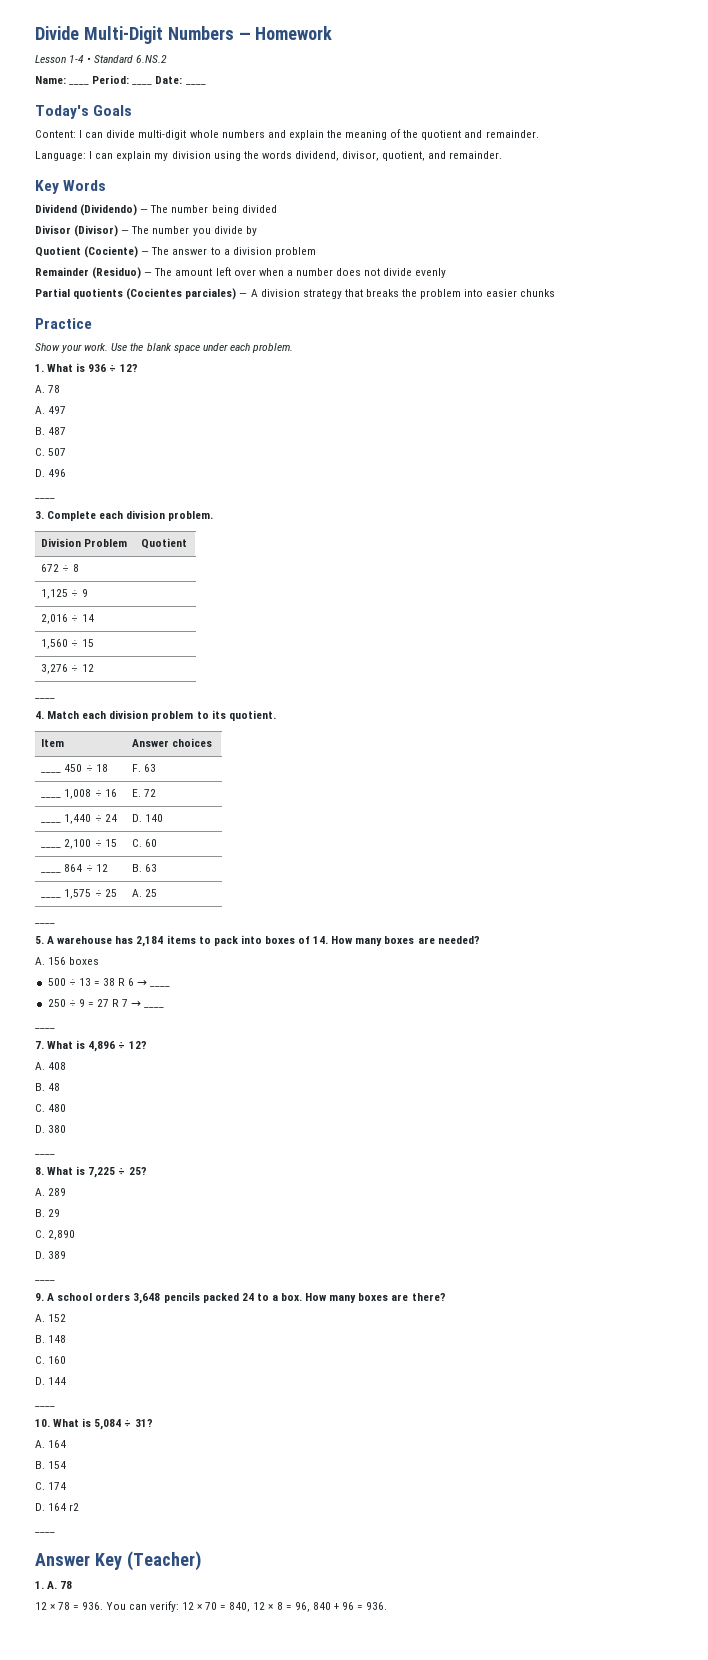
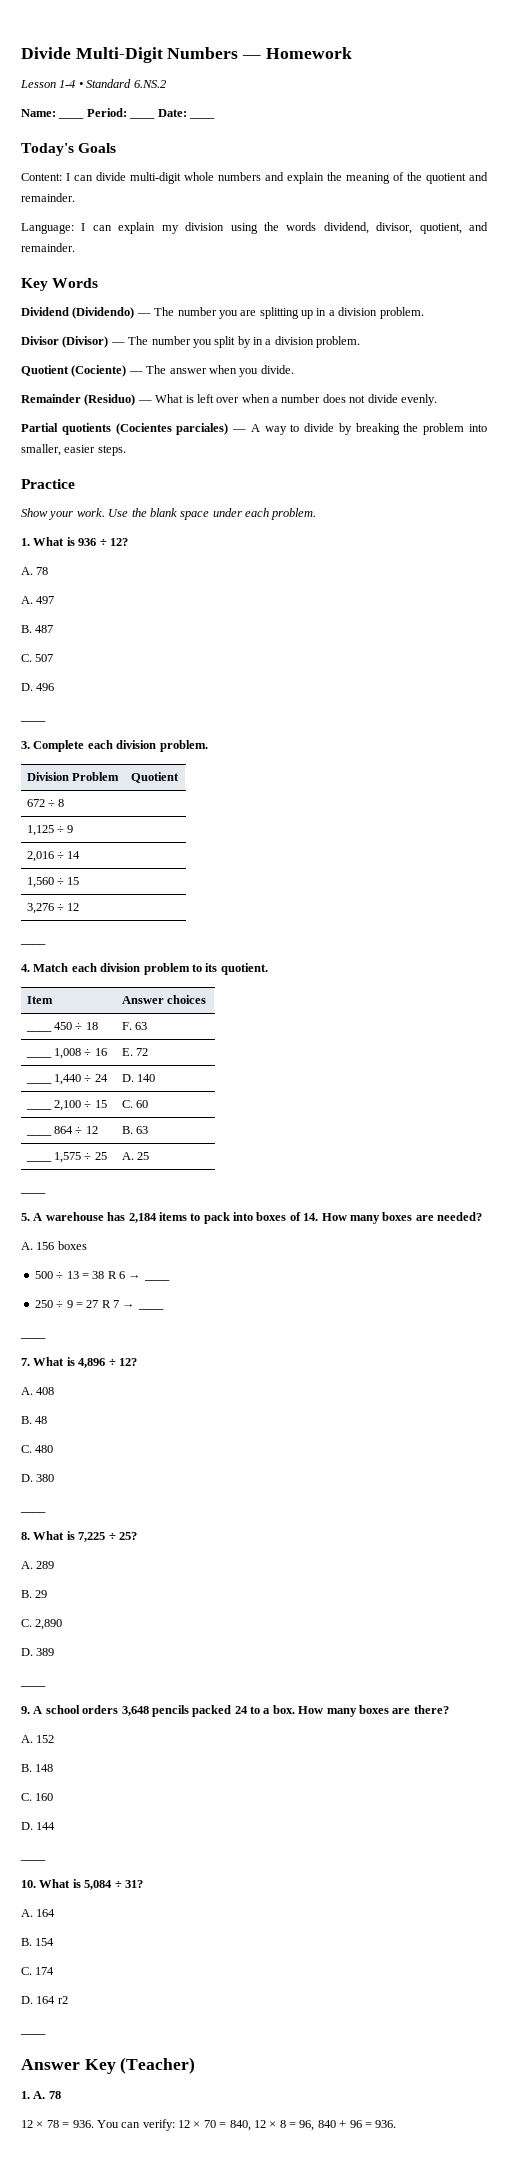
[211,205,277,215] being divided -> [218,307,424,319] you are splitting up in a division problem.
[213,226,257,236] divide by -> [214,336,361,348] split by in a division problem.
[210,247,316,257] to a division problem -> [208,365,294,377] when you divide.
[154,268,213,276] The amount -> [155,394,194,403] What is
[415,268,447,278] evenly -> [400,394,437,406] evenly.
[260,289,556,299] division strategy that breaks the problem into easier chunks -> [264,423,488,435] [21,444,126,456] way to divide by breaking the problem into smaller, easier steps.

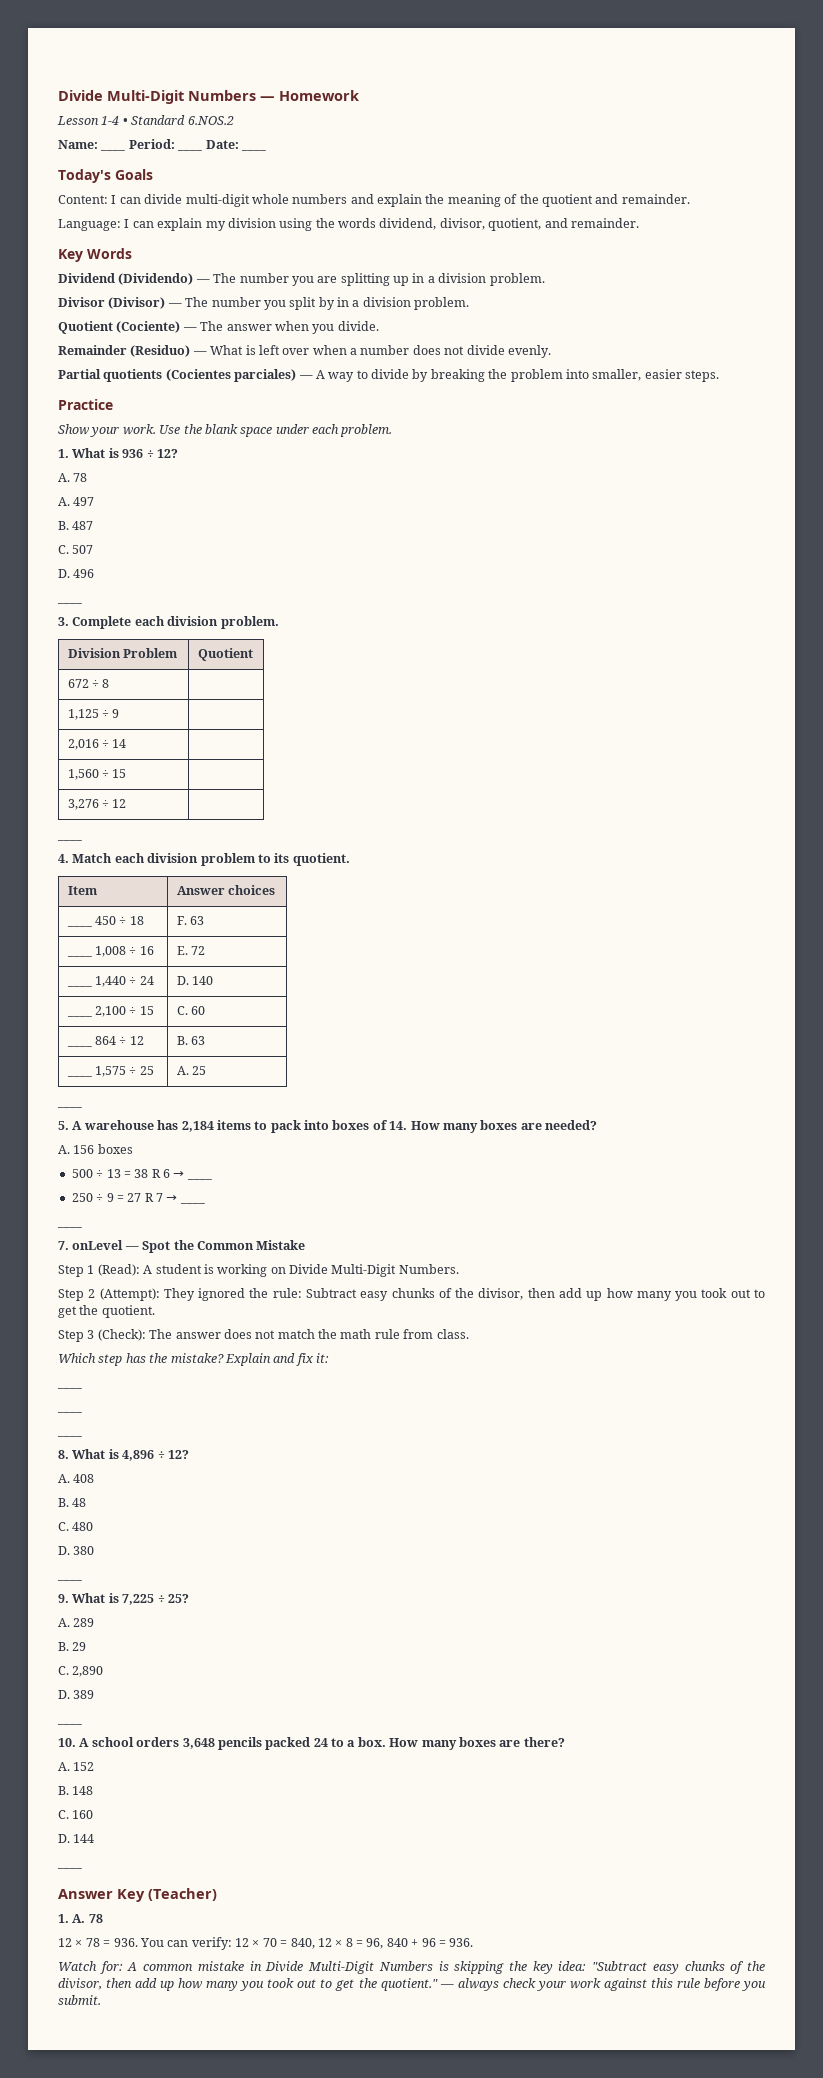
[133,80,166,88] 6.NS.2 -> [187,116,234,125] 6.NOS.2
(30, 1362) none -> [72,1240,306,1253] [58,1264,459,1277] [58,1288,766,1301] [58,1305,155,1318] [58,1329,469,1342] [58,1353,329,1366] [57,1387,82,1389] [57,1411,82,1413] [57,1435,82,1437] [58,1450,69,1459] onLevel — Spot the Common Mistake // Step 1 (Read): A student is working on Divide Multi-Digit Numbers. // Step 2 (Attempt): They ignored the rule: Subtract easy chunks of the divisor, then add up how many you took out to get the quotient. // Step 3 (Check): The answer does not match the math rule from class. // Which step has the mistake? Explain and fix it: // ____ // ____ // ____ // 8.
[21,1532,30,1540] 8. -> [58,1594,69,1603] 9.
[21,1706,30,1714] 9. -> [58,1738,76,1747] 10.
[21,1879,143,1890] [21,1909,56,1917] [21,1938,55,1946] [21,1967,55,1975] [21,1996,68,2004] [20,2033,46,2035] // 10. What is 5,084 ÷ 31? // A. 164 // B. 154 // C. 174 // D. 164 r2 // ____ -> (82, 1868) none
(397, 2124) none -> [58,1961,765,1974] [58,1978,766,1991] [58,1995,101,2005] // Watch for: A common mistake in Divide Multi-Digit Numbers is skipping the key idea: "Subtract easy chunks of the divisor, then add up how many you took out to get the quotient." — always check your work against this rule before you submit.

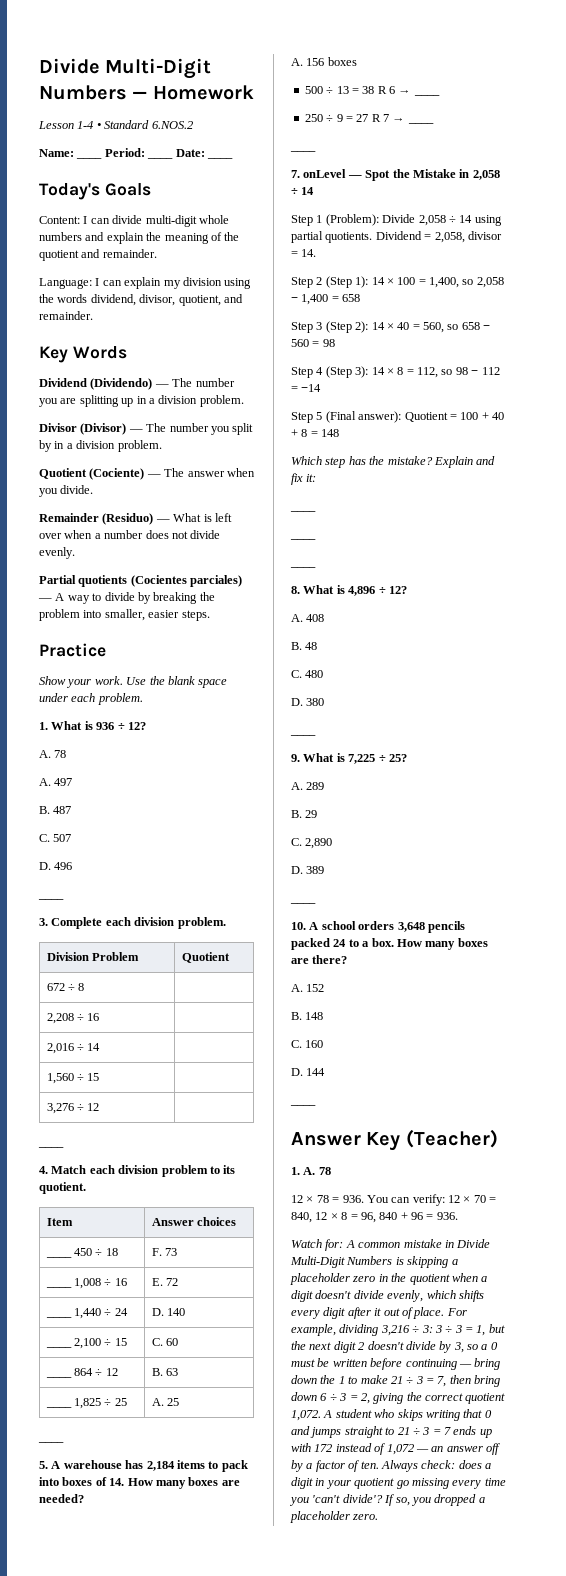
[67,709,120,720] 1,125 ÷ 9 -> [46,1013,100,1024] 2,208 ÷ 16
[189,916,204,925] 63 -> [165,1248,178,1256] 73
[94,1066,126,1077] 1,575 -> [74,1398,102,1409] 1,825
[196,1241,254,1250] Common -> (410, 173) none
[58,1264,459,1277] [58,1288,766,1301] [58,1305,155,1318] [58,1329,469,1342] // Step 1 (Read): A student is working on Divide Multi-Digit Numbers. // Step 2 (Attempt): They ignored the rule: Subtract easy chunks of the divisor, then add up how many you took out to get the quotient. // Step 3 (Check): The answer does not match the math rule from class. -> [459,169,500,180] [291,187,315,195] [291,214,502,226] [291,231,502,243] [291,249,317,257] [291,276,504,288] [291,294,361,305] [291,321,491,333] [291,339,335,347] [291,366,500,378] [291,384,322,392] [291,411,504,423] [291,429,340,437] in 2,058 ÷ 14 // Step 1 (Problem): Divide 2,058 ÷ 14 using partial quotients. Dividend = 2,058, divisor = 14. // Step 2 (Step 1): 14 × 100 = 1,400, so 2,058 − 1,400 = 658 // Step 3 (Step 2): 14 × 40 = 560, so 658 − 560 = 98 // Step 4 (Step 3): 14 × 8 = 112, so 98 − 112 = −14 // Step 5 (Final answer): Quotient = 100 + 40 + 8 = 148
[508,1961,765,1974] [58,1978,766,1991] [58,1995,101,2005] the key idea: "Subtract easy chunks of the divisor, then add up how many you took out to get the quotient." — always check your work against this rule before you submit. -> [451,1259,458,1265] [290,1273,488,1285] [291,1290,484,1302] [291,1307,467,1319] [291,1324,505,1336] [291,1341,498,1353] [291,1358,501,1370] [291,1375,501,1387] [291,1392,506,1404] [291,1409,492,1421] [291,1426,492,1438] [291,1443,500,1455] [291,1460,491,1472] [291,1477,506,1489] [289,1494,485,1506] [290,1511,379,1523] a placeholder zero in the quotient when a digit doesn't divide evenly, which shifts every digit after it out of place. For example, dividing 3,216 ÷ 3: 3 ÷ 3 = 1, but the next digit 2 doesn't divide by 3, so a 0 must be written before continuing — bring down the 1 to make 21 ÷ 3 = 7, then bring down 6 ÷ 3 = 2, giving the correct quotient 1,072. A student who skips writing that 0 and jumps straight to 21 ÷ 3 = 7 ends up with 172 instead of 1,072 — an answer off by a factor of ten. Always check: does a digit in your quotient go missing every time you 'can't divide'? If so, you dropped a placeholder zero.

